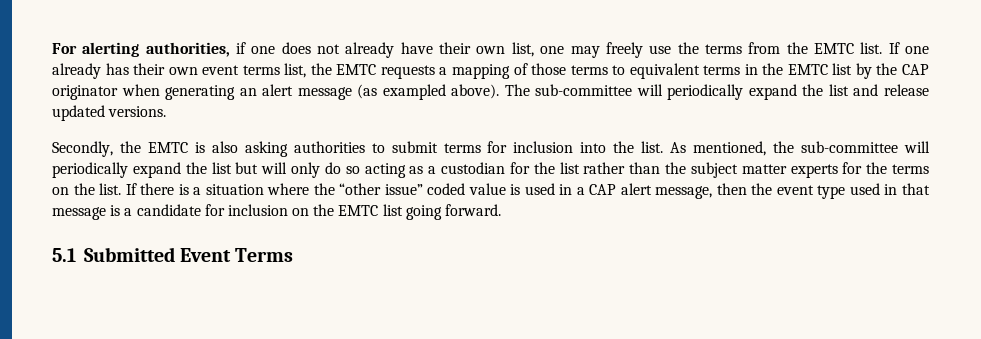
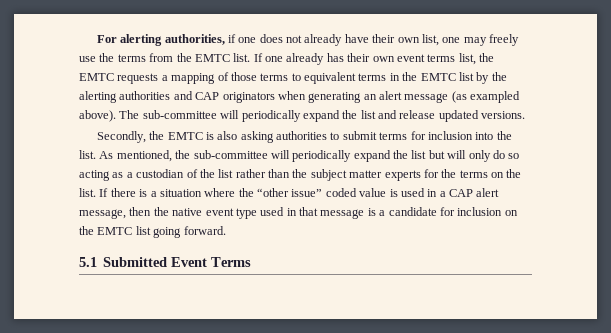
[901,64,929,75] [52,85,118,100] CAP originator -> [79,91,275,103] alerting authorities and CAP originators
[509,162,530,174] for -> [186,169,198,178] of
(773, 189) none -> [172,208,203,216] native

